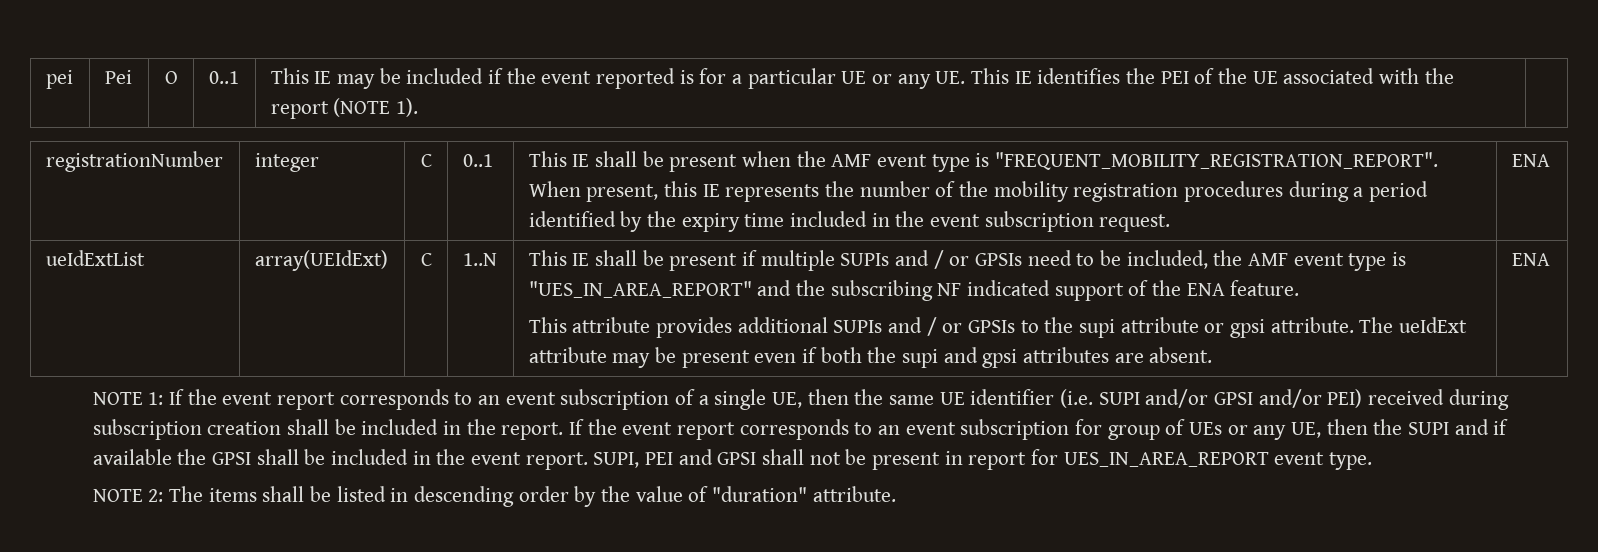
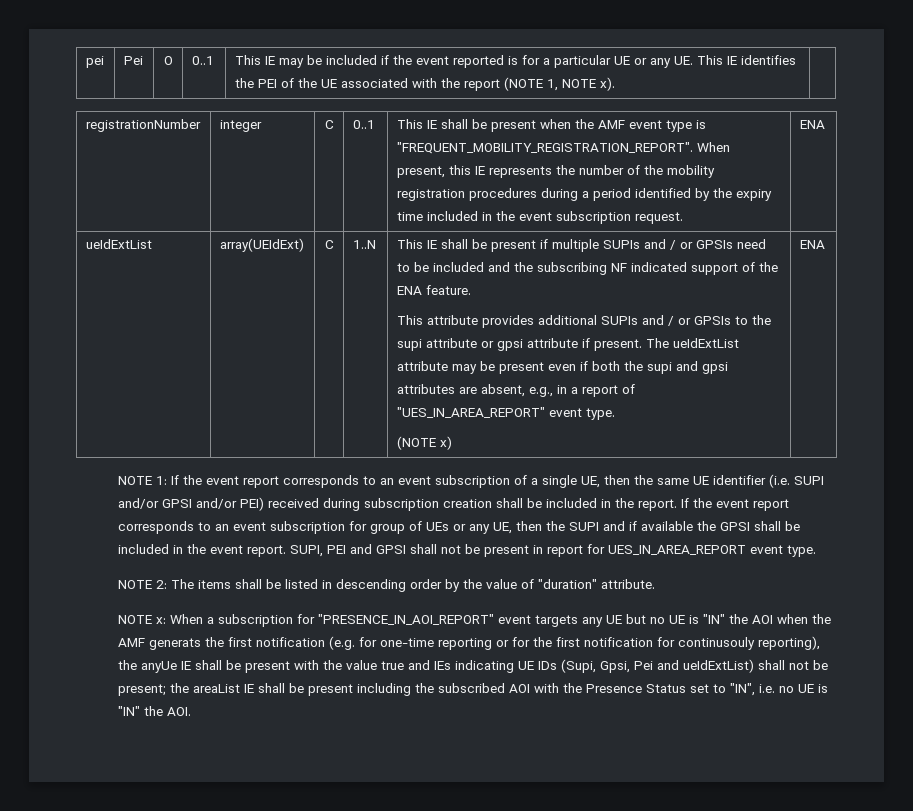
[395,98,418,117] 1). -> [546,77,615,91] 1, NOTE x).
[1126,250,1406,271] [528,281,752,298] included, the AMF event type is "UES_IN_AREA_REPORT" -> [432,262,484,272] included
[1270,317,1467,333] attribute. The ueIdExt -> [526,338,739,351] attribute if present. The ueIdExtList
[1149,347,1213,363] absent. -> [480,384,635,397] [396,407,615,420] [396,436,452,450] absent, e.g., in a report of "UES_IN_AREA_REPORT" event type. // (NOTE x)
(896, 494) none -> [117,614,831,627] [117,636,820,650] [117,659,828,673] [117,683,828,696] [117,706,191,716] // NOTE x: When a subscription for "PRESENCE_IN_AOI_REPORT" event targets any UE but no UE is "IN" the AOI when the AMF generats the first notification (e.g. for one-time reporting or for the first notification for continusouly reporting), the anyUe IE shall be present with the value true and IEs indicating UE IDs (Supi, Gpsi, Pei and ueIdExtList) shall not be present; the areaList IE shall be present including the subscribed AOI with the Presence Status set to "IN", i.e. no UE is "IN" the AOI.

